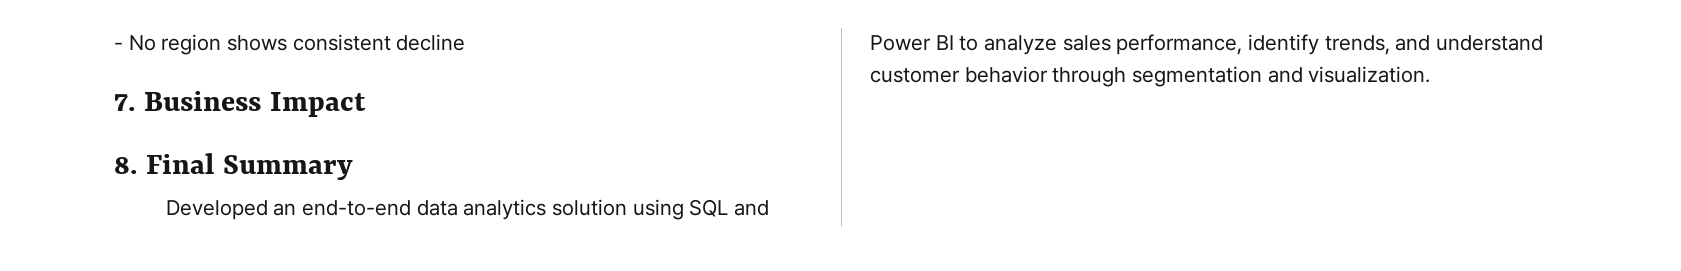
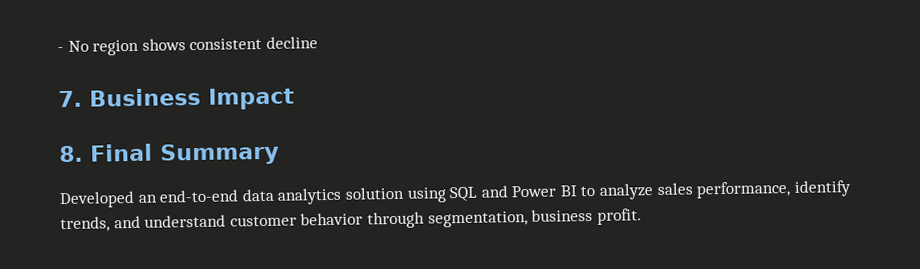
[1132,66,1431,87] segmentation and visualization. -> [427,208,642,228] segmentation, business profit.

